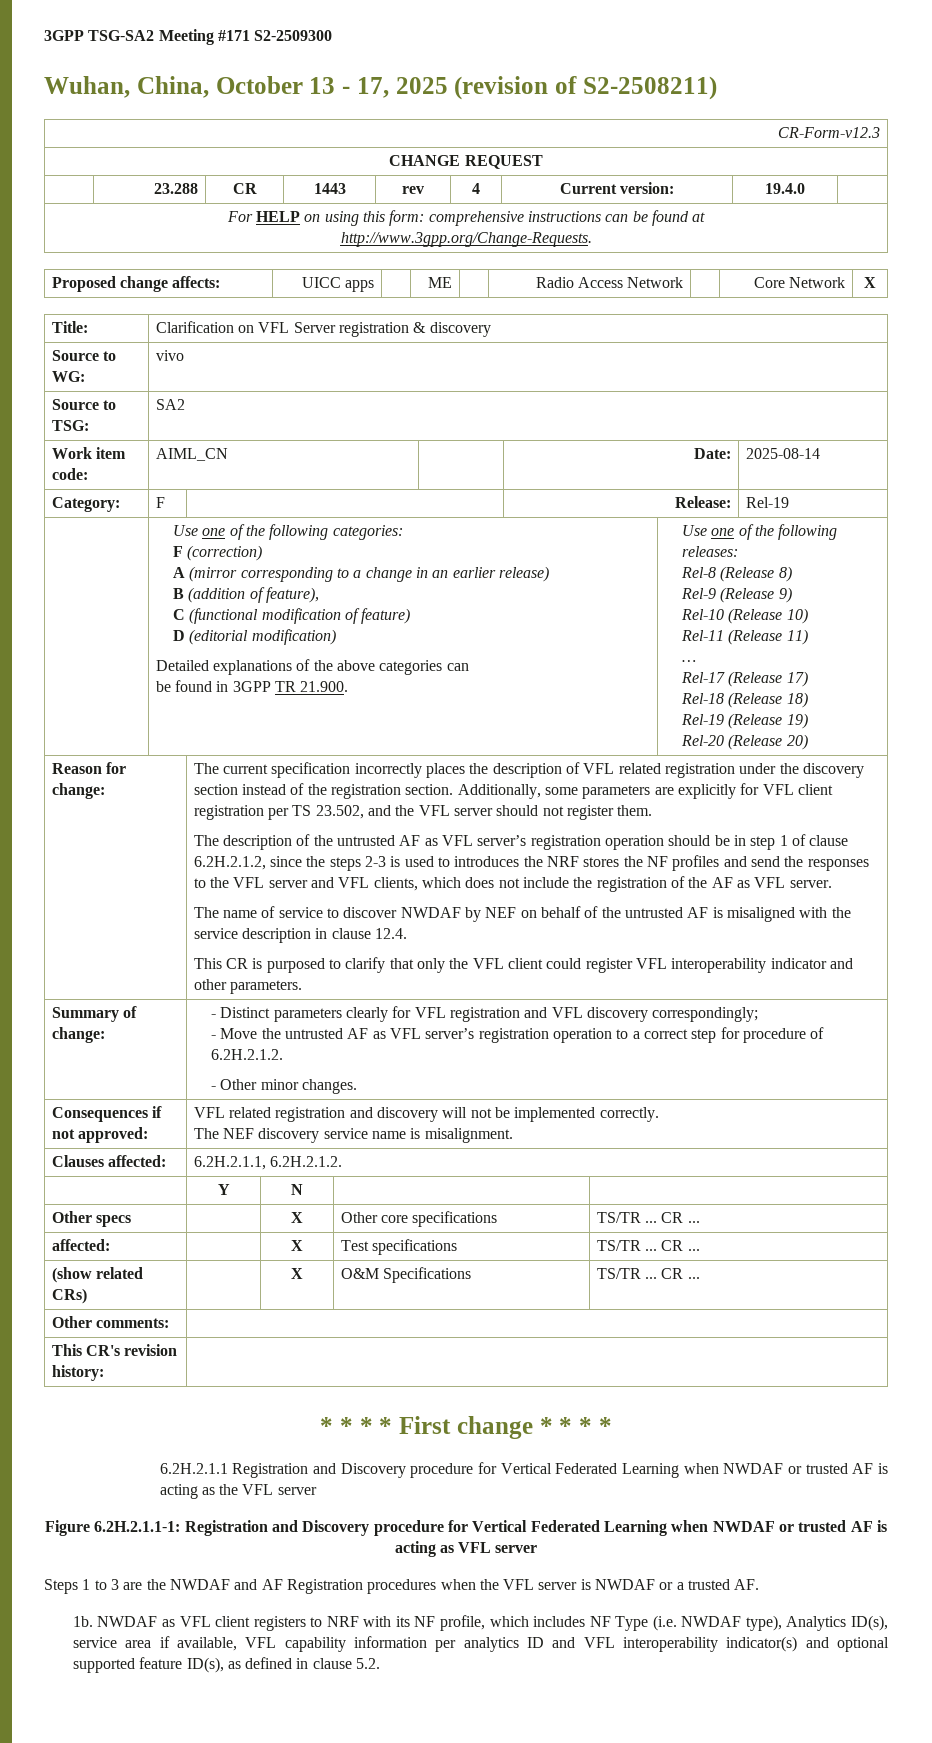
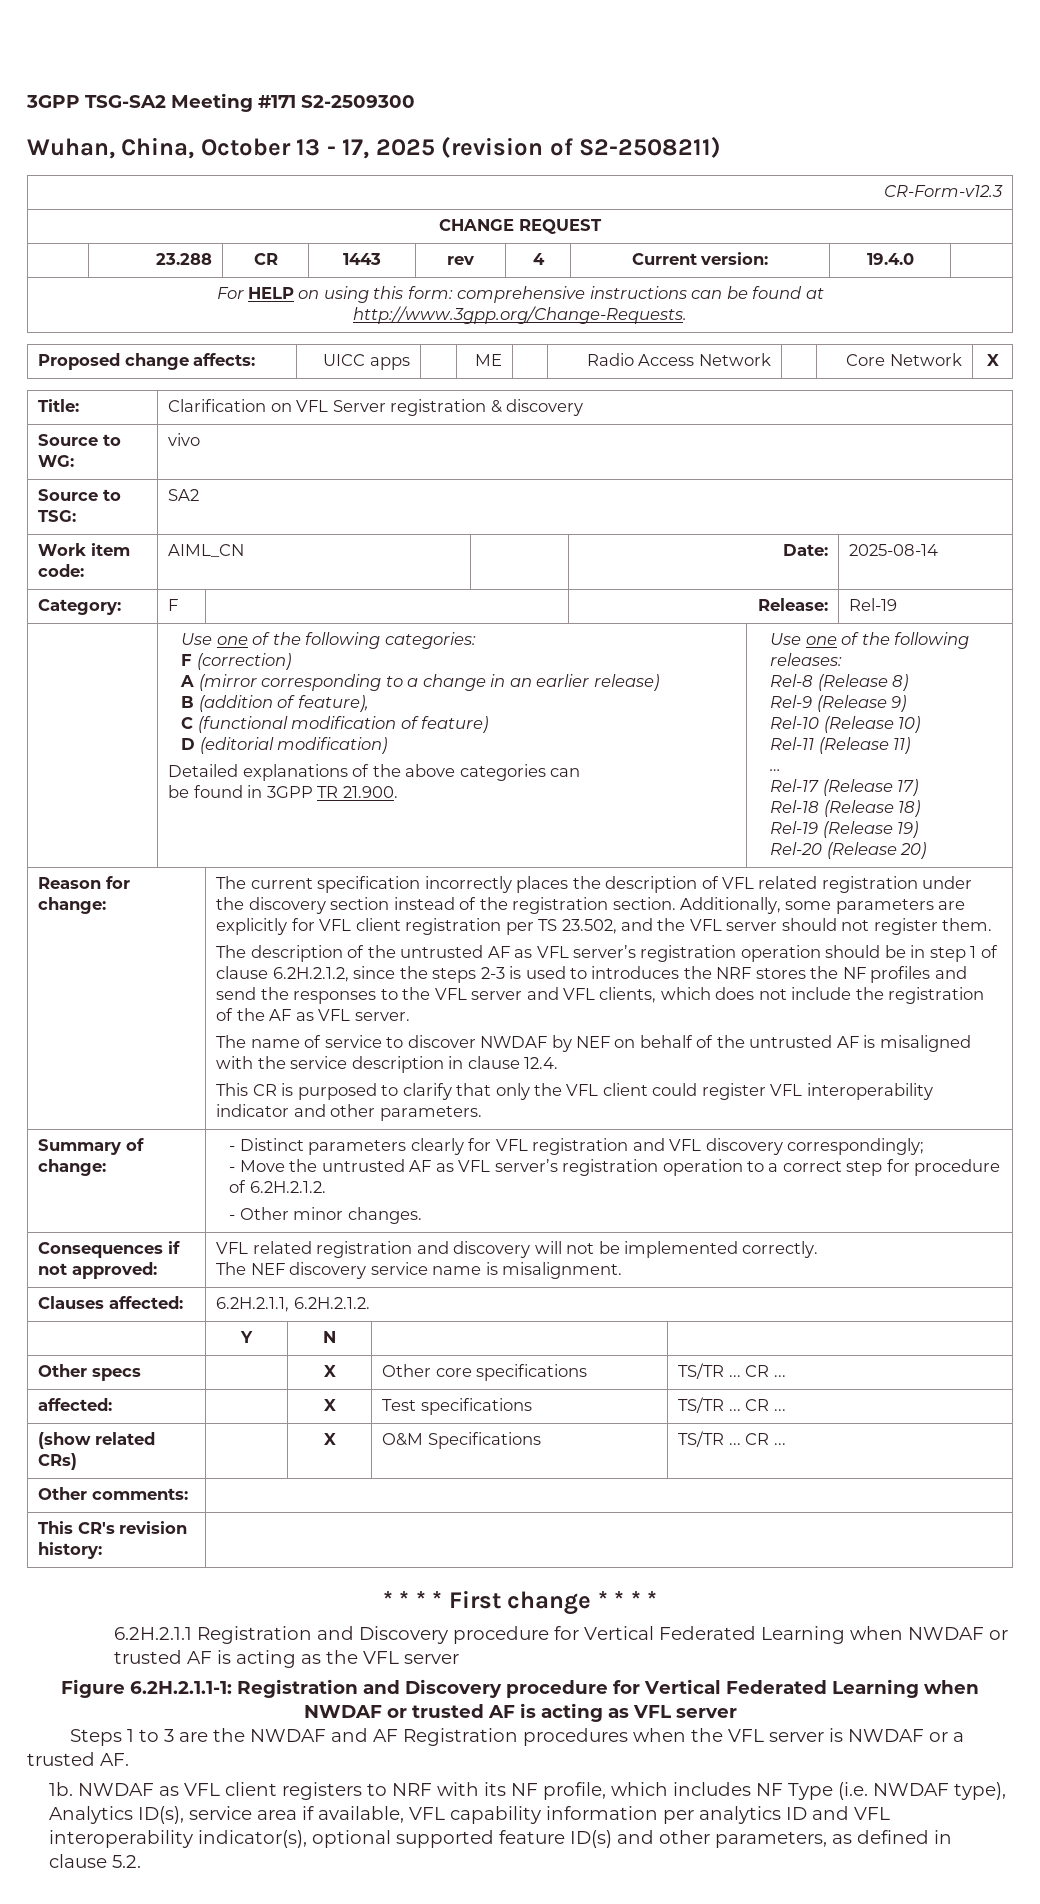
[726,1636,829,1652] indicator(s) and -> [197,1830,307,1848] indicator(s),
[186,1657,224,1673] ID(s), -> [569,1830,827,1848] ID(s) and other parameters,

